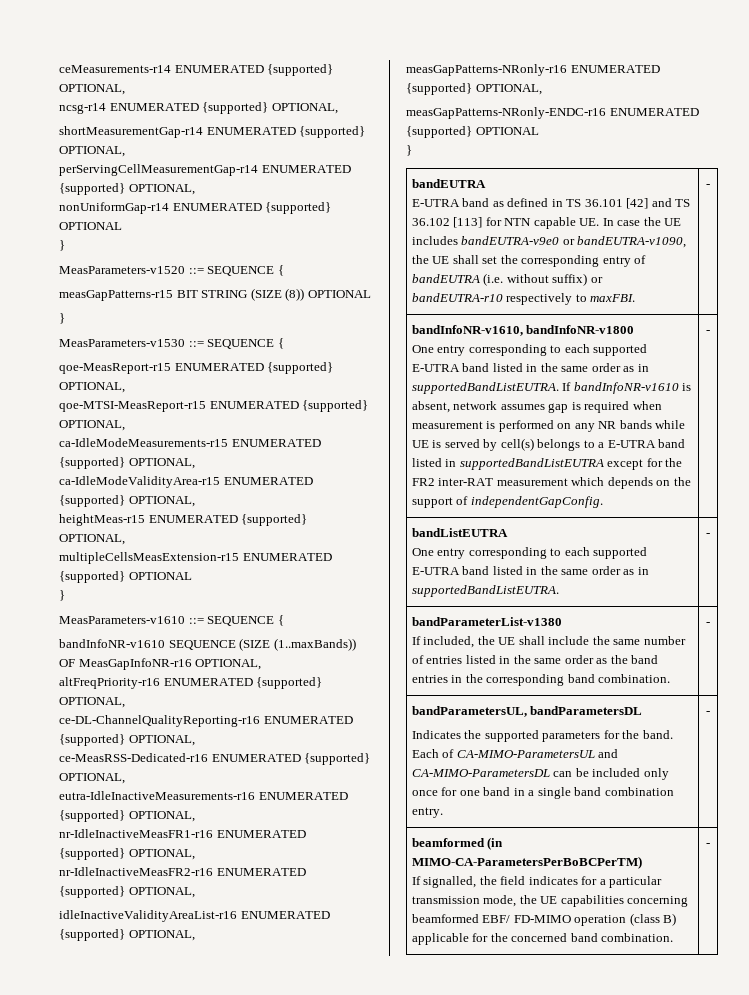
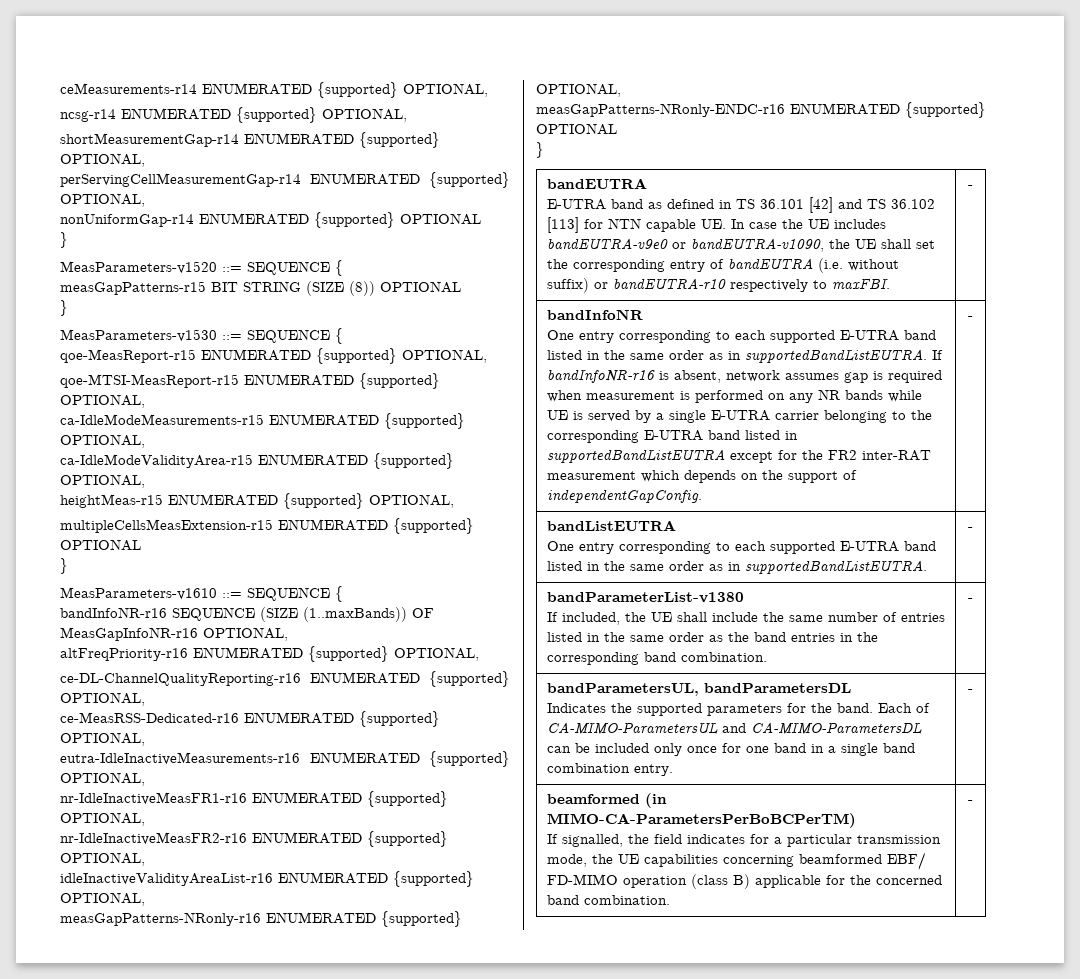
[59,639,165,648] bandInfoNR-v1610 -> [60,607,167,618] bandInfoNR-r16
[411,325,635,336] bandInfoNR-v1610, bandInfoNR-v1800 -> [546,309,643,320] bandInfoNR
[573,382,679,394] bandInfoNR-v1610 -> [546,369,655,383] bandInfoNR-r16
[500,438,605,451] cell(s) belongs to a -> [655,410,932,423] [546,430,639,443] a single E-UTRA carrier belonging to the corresponding

